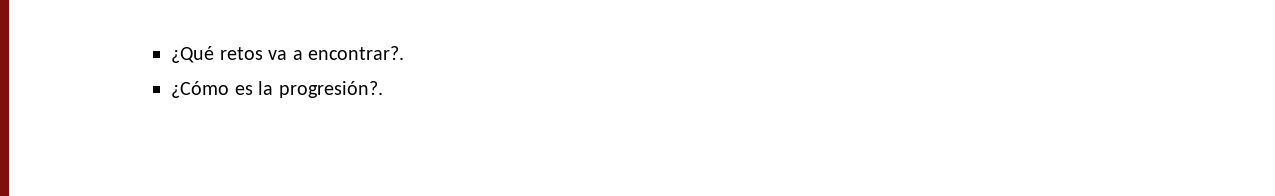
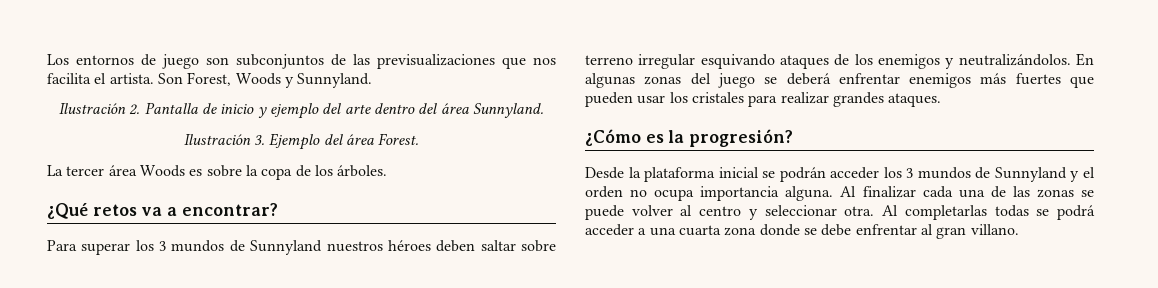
[171,46,405,63] [171,81,383,98] ¿Qué retos va a encontrar?. // ¿Cómo es la progresión?. -> [47,54,556,69] [47,72,373,88] [59,102,544,119] [183,133,420,150] [47,165,388,180] [47,202,278,219] [47,240,556,255] [585,53,1094,69] [585,73,1094,88] [585,92,942,107] [585,129,794,147] [585,167,1095,182] [585,186,1094,201] [585,205,1095,220] [585,224,1019,239] Los entornos de juego son subconjuntos de las previsualizaciones que nos facilita el artista. Son Forest, Woods y Sunnyland. // Ilustración 2. Pantalla de inicio y ejemplo del arte dentro del área Sunnyland. // Ilustración 3. Ejemplo del área Forest. // La tercer área Woods es sobre la copa de los árboles. // ¿Qué retos va a encontrar? // Para superar los 3 mundos de Sunnyland nuestros héroes deben saltar sobre terreno irregular esquivando ataques de los enemigos y neutralizándolos. En algunas zonas del juego se deberá enfrentar enemigos más fuertes que pueden usar los cristales para realizar grandes ataques. // ¿Cómo es la progresión? // Desde la plataforma inicial se podrán acceder los 3 mundos de Sunnyland y el orden no ocupa importancia alguna. Al finalizar cada una de las zonas se puede volver al centro y seleccionar otra. Al completarlas todas se podrá acceder a una cuarta zona donde se debe enfrentar al gran villano.

